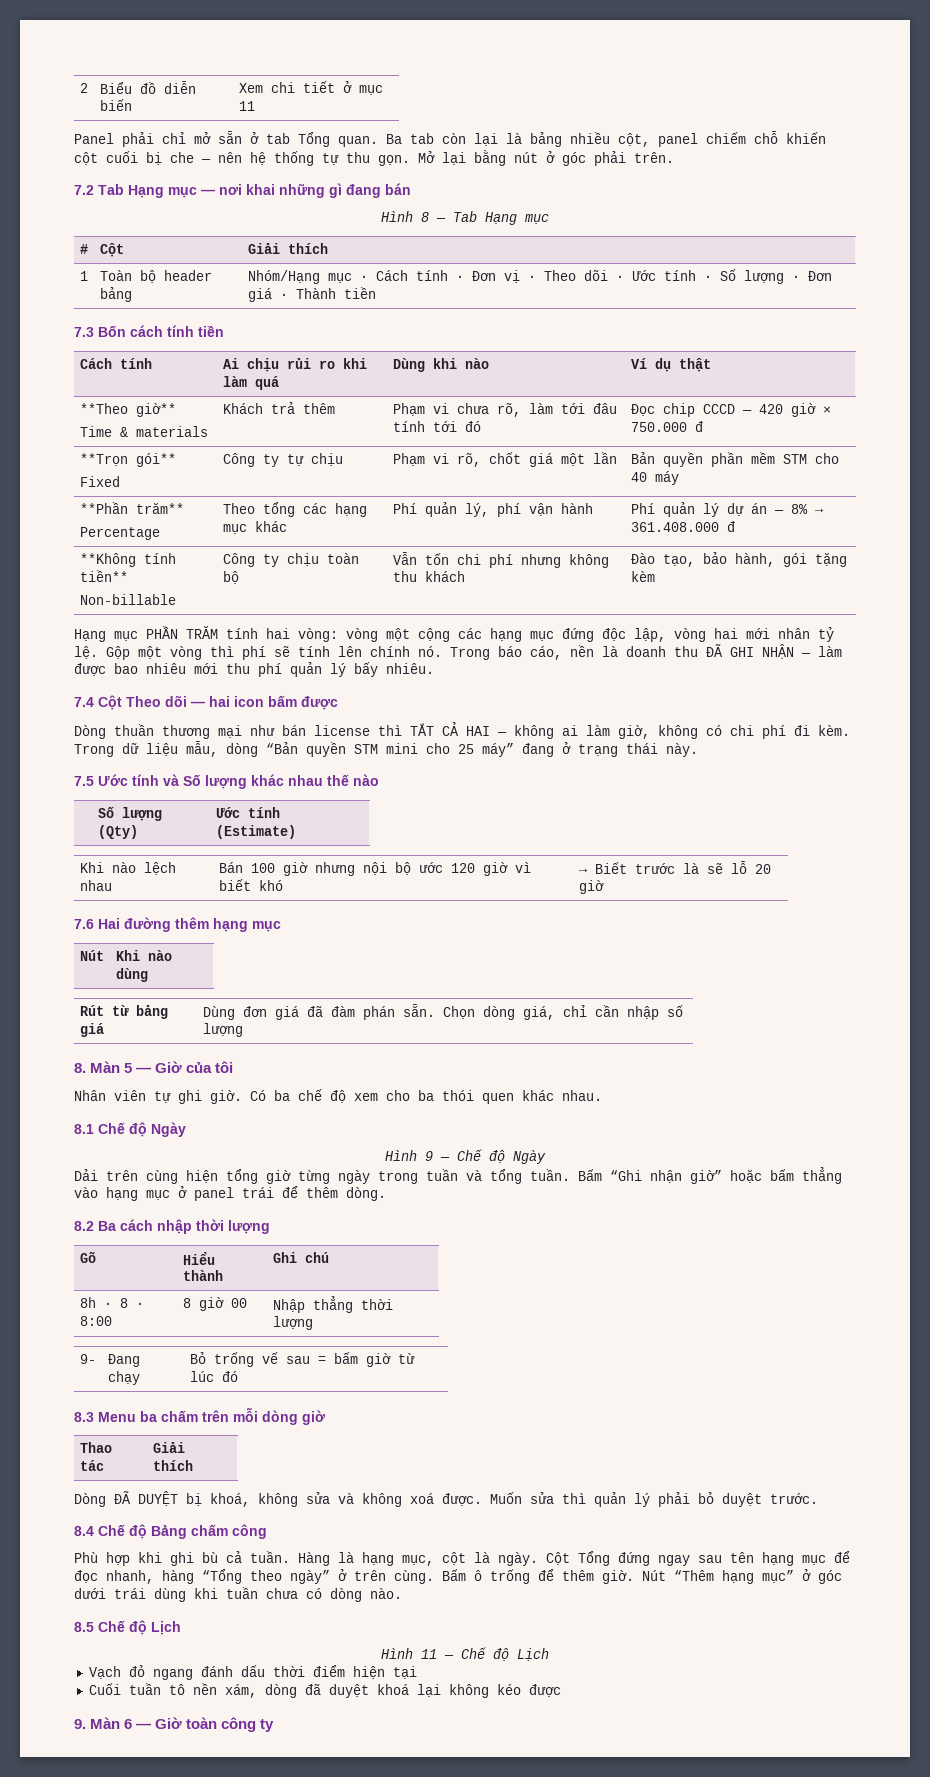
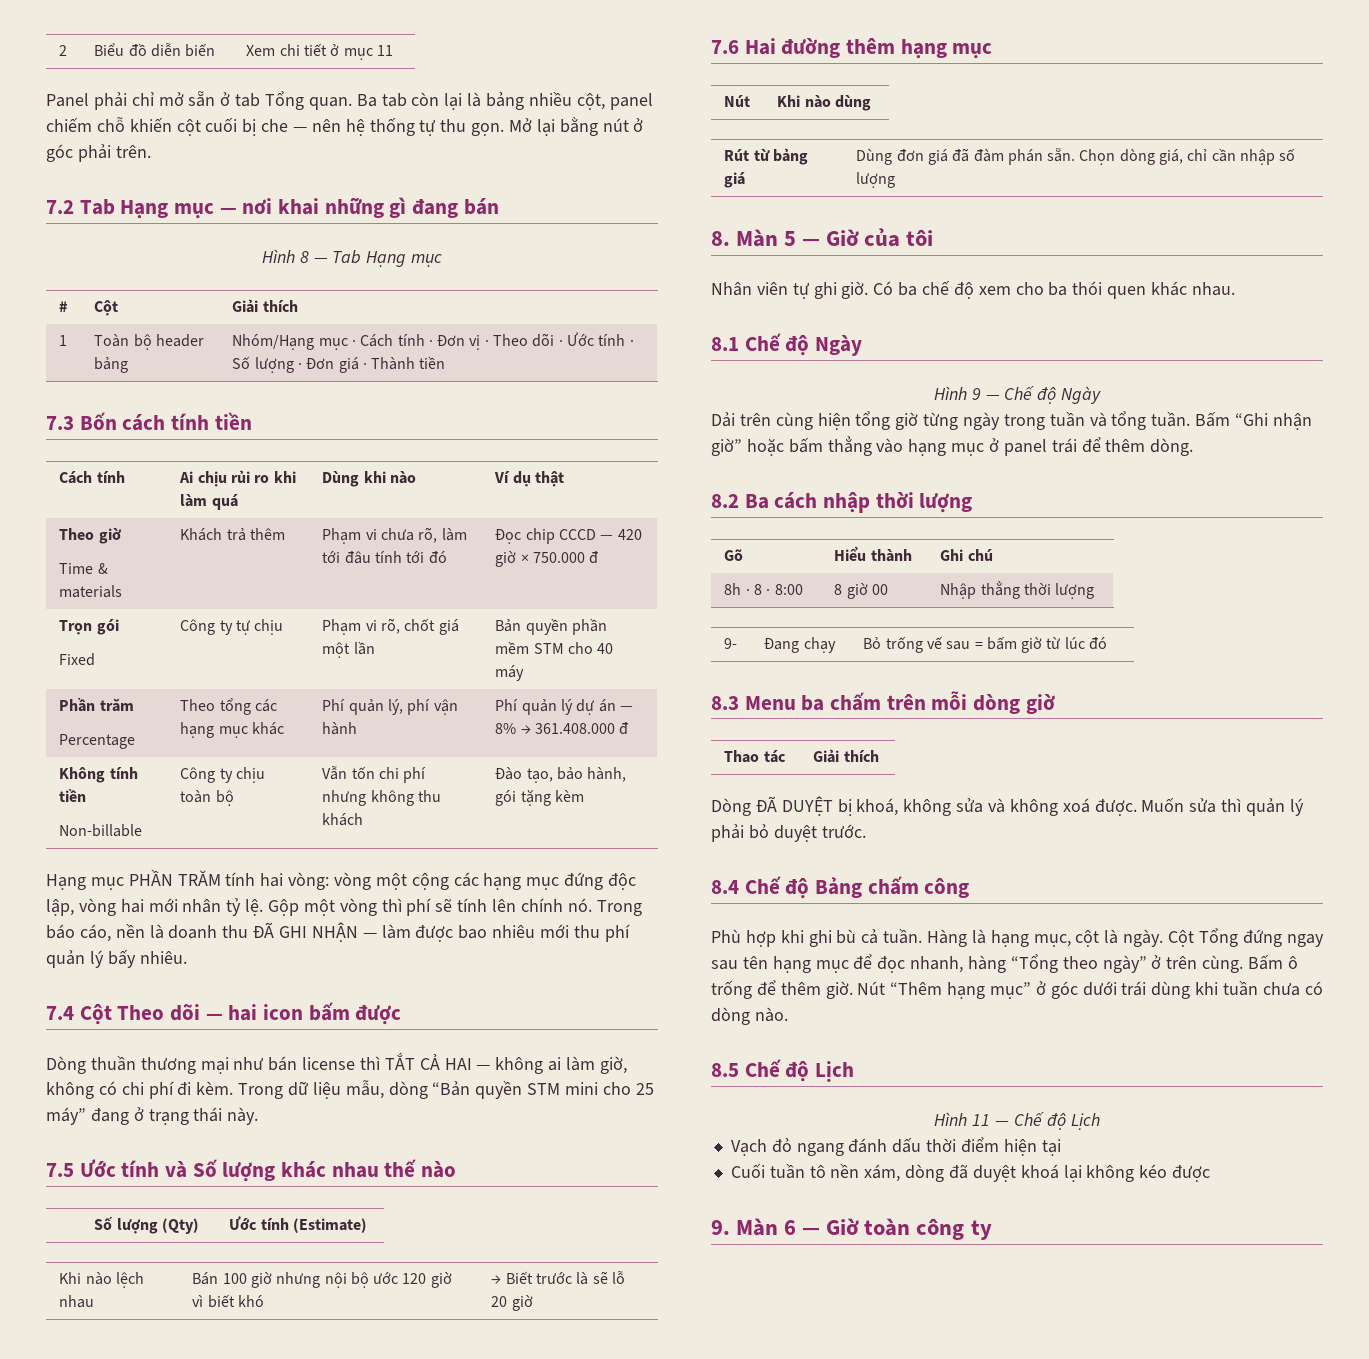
[79,403,176,417] **Theo giờ** -> [59,528,122,544] Theo giờ
[79,453,176,467] **Trọn gói** -> [59,619,119,635] Trọn gói
[79,502,184,514] **Phần trăm** -> [59,698,134,712] Phần trăm
[79,553,176,567] [79,570,128,582] **Không tính tiền** -> [59,767,138,783] [59,789,87,802] Không tính tiền

